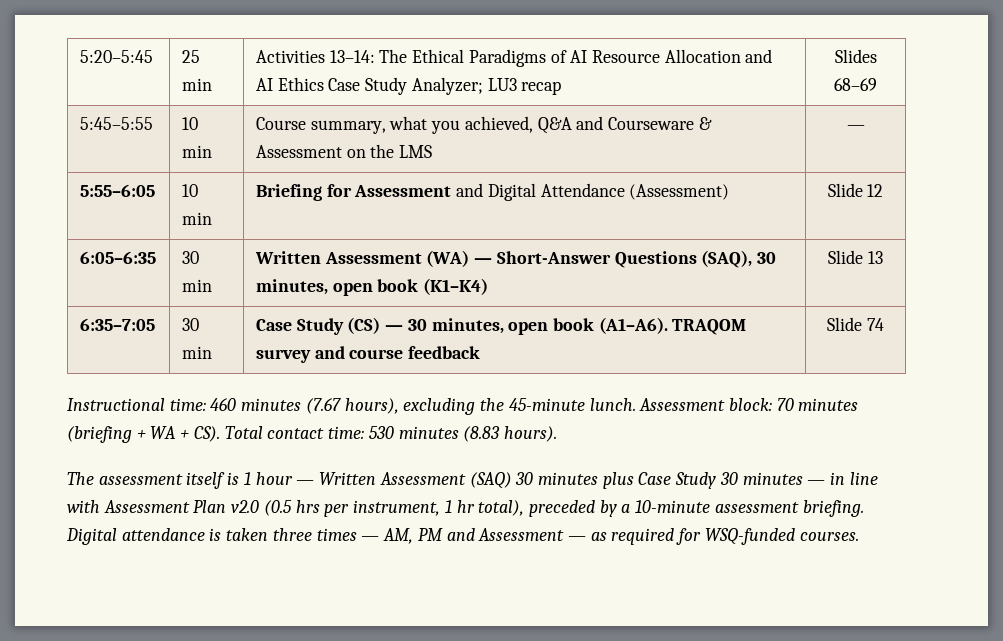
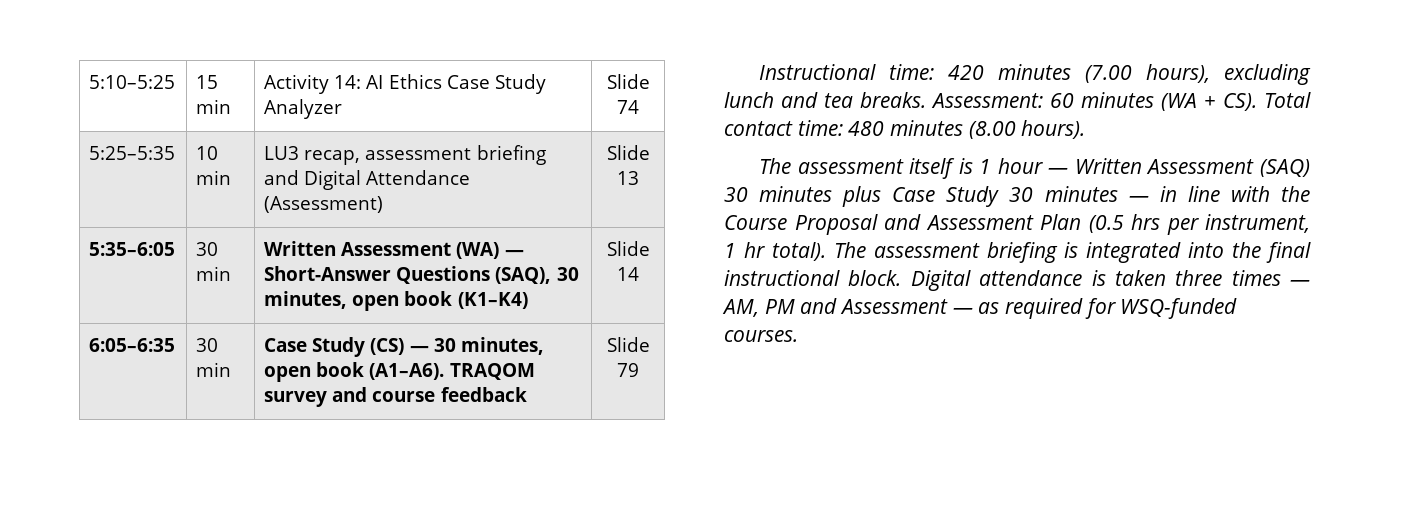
[79,50,153,63] [181,50,200,63] [181,78,212,91] [255,49,773,67] [255,77,562,95] [834,49,877,63] [834,78,877,91] [79,117,153,130] [181,117,198,130] [181,145,212,158] [255,116,712,134] [255,144,433,158] [846,125,865,130] [79,184,155,197] [181,184,198,197] [181,212,212,225] [255,184,452,201] 5:20–5:45 | 25 min | Activities 13–14: The Ethical Paradigms of AI Resource Allocation and AI Ethics Case Study Analyzer; LU3 recap | Slides 68–69 // 5:45–5:55 | 10 min | Course summary, what you achieved, Q&A and Courseware & Assessment on the LMS | — // 5:55–6:05 | 10 min | Briefing for Assessment -> [89,75,176,89] [196,75,219,89] [196,99,232,114] [264,74,546,94] [264,99,343,119] [606,74,650,89] [617,100,639,114] [89,146,176,160] [196,146,219,160] [196,170,232,185] [264,145,546,165] 5:10–5:25 | 15 min | Activity 14: AI Ethics Case Study Analyzer | Slide 74 // 5:25–5:35 | 10 min | LU3 recap, assessment briefing
[867,184,884,197] [79,251,156,264] 12 // 6:05–6:35 -> [617,171,639,185] [89,242,176,256] 13 // 5:35–6:05
[867,251,883,264] [79,318,155,331] 13 // 6:35–7:05 -> [617,267,639,281] [89,338,176,352] 14 // 6:05–6:35
[866,318,884,331] 74 -> [617,363,639,377] 79
[210,398,859,415] [67,426,177,443] 460 minutes (7.67 hours), excluding the 45-minute lunch. Assessment block: 70 minutes (briefing + WA -> [948,64,1311,85] [724,92,1198,111] 420 minutes (7.00 hours), excluding lunch and tea breaks. Assessment: 60 minutes (WA
[368,426,501,442] 530 minutes (8.83 -> [848,120,1016,139] 480 minutes (8.00
(100, 506) none -> [1281,186,1310,202] [724,214,921,235] the Course Proposal and
[231,500,260,513] v2.0 -> (1081, 222) none
[478,500,864,517] total), preceded by a 10-minute assessment briefing. -> [771,242,1311,263] [724,270,902,286] total). The assessment briefing is integrated into the final instructional block.

